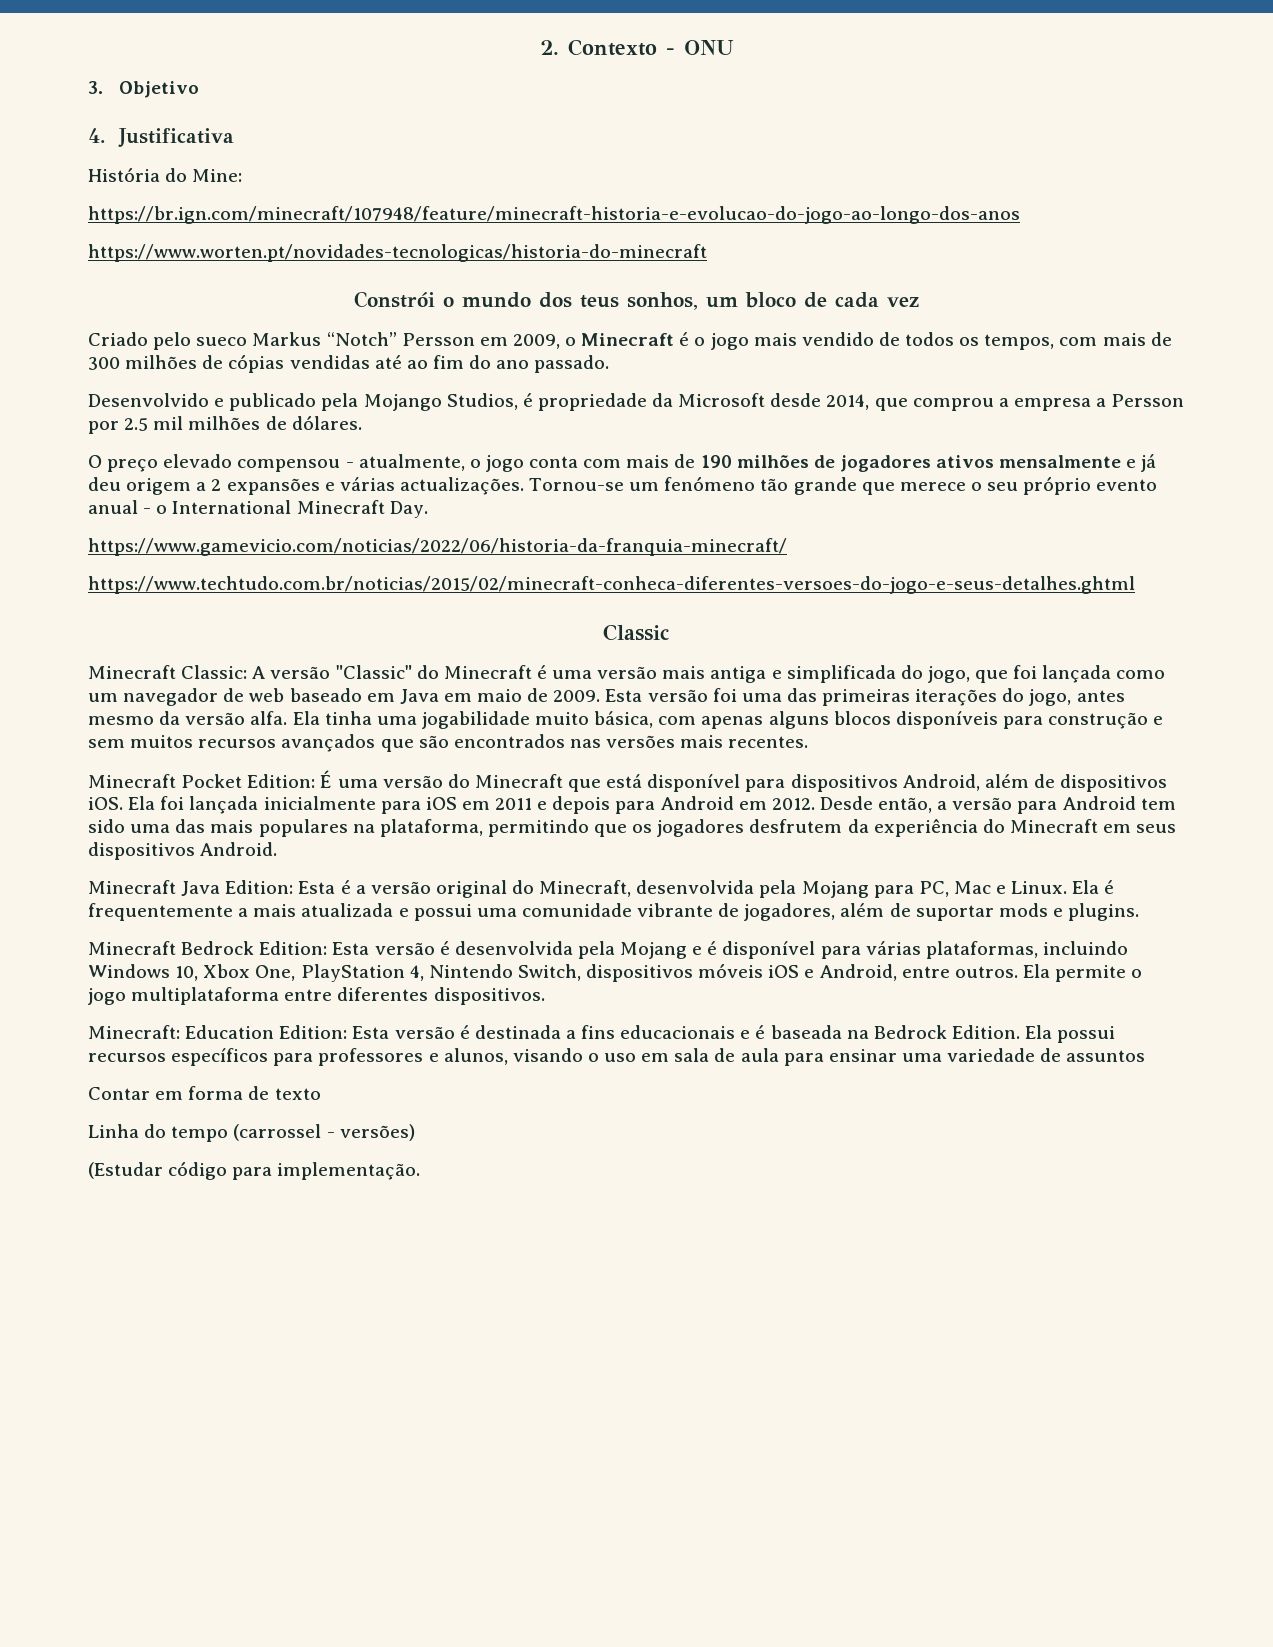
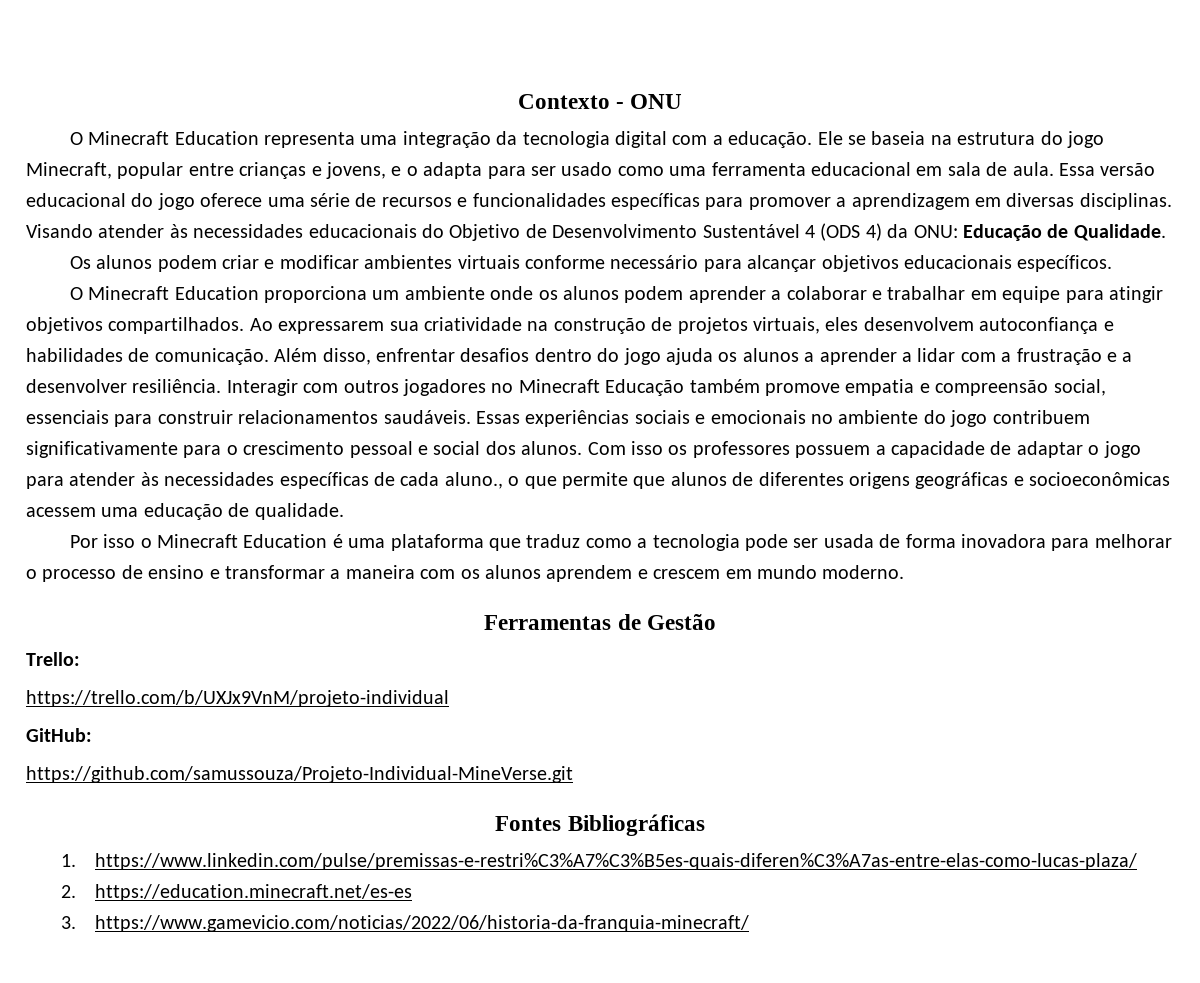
[539,40,559,55] 2. -> (517, 101) none
[88,81,199,98] [88,128,234,148] [88,167,243,182] [88,206,1020,224] [88,244,707,262] [354,291,919,310] [88,332,1172,350] [88,354,610,373] [88,393,1185,411] [88,415,362,434] [88,454,1157,472] [88,476,1158,495] [88,500,428,518] [88,538,787,556] [88,576,1135,594] [603,624,670,641] [88,665,1166,683] [88,688,1125,706] [88,711,1164,729] [88,734,809,752] [88,770,1168,792] [88,796,1176,814] [88,819,1177,837] [88,842,278,860] [88,880,1115,898] [88,903,1140,921] [88,941,1128,959] [88,963,1143,982] [88,987,545,1005] [88,1025,1116,1043] [88,1048,1146,1066] [88,1086,321,1100] [88,1124,415,1142] [88,1161,421,1180] 3. Objetivo // 4. Justificativa // História do Mine: // https://br.ign.com/minecraft/107948/feature/minecraft-historia-e-evolucao-do-jogo-ao-longo-dos-anos // https://www.worten.pt/novidades-tecnologicas/historia-do-minecraft // Constrói o mundo dos teus sonhos, um bloco de cada vez // Criado pelo sueco Markus “Notch” Persson em 2009, o Minecraft é o jogo mais vendido de todos os tempos, com mais de 300 milhões de cópias vendidas até ao fim do ano passado. // Desenvolvido e publicado pela Mojango Studios, é propriedade da Microsoft desde 2014, que comprou a empresa a Persson por 2.5 mil milhões de dólares. // O preço elevado compensou - atualmente, o jogo conta com mais de 190 milhões de jogadores ativos mensalmente e já deu origem a 2 expansões e várias actualizações. Tornou-se um fenómeno tão grande que merece o seu próprio evento anual - o International Minecraft Day. // https://www.gamevicio.com/noticias/2022/06/historia-da-franquia-minecraft/ // https://www.techtudo.com.br/noticias/2015/02/minecraft-conheca-diferentes-versoes-do-jogo-e-seus-detalhes.ghtml // Classic // Minecraft Classic: A versão "Classic" do Minecraft é uma versão mais antiga e simplificada do jogo, que foi lançada como um navegador de web baseado em Java em maio de 2009. Esta versão foi uma das primeiras iterações do jogo, antes mesmo da versão alfa. Ela tinha uma jogabilidade muito básica, com apenas alguns blocos disponíveis para construção e sem muitos recursos avançados que são encontrados nas versões mais recentes. // Minecraft Pocket Edition: É uma versão do Minecraft que está disponível para dispositivos Android, além de dispositivos iOS. Ela foi lançada inicialmente para iOS em 2011 e depois para Android em 2012. Desde então, a versão para Android tem sido uma das mais populares na plataforma, permitindo que os jogadores desfrutem da experiência do Minecraft em seus dispositivos Android. // Minecraft Java Edition: Esta é a versão original do Minecraft, desenvolvida pela Mojang para PC, Mac e Linux. Ela é frequentemente a mais atualizada e possui uma comunidade vibrante de jogadores, além de suportar mods e plugins. // Minecraft Bedrock Edition: Esta versão é desenvolvida pela Mojang e é disponível para várias plataformas, incluindo Windows 10, Xbox One, PlayStation 4, Nintendo Switch, dispositivos móveis iOS e Android, entre outros. Ela permite o jogo multiplataforma entre diferentes dispositivos. // Minecraft: Education Edition: Esta versão é destinada a fins educacionais e é baseada na Bedrock Edition. Ela possui recursos específicos para professores e alunos, visando o uso em sala de aula para ensinar uma variedade de assuntos // Contar em forma de texto // Linha do tempo (carrossel - versões) // (Estudar código para implementação. -> [69,131,1105,148] [26,162,1156,179] [26,193,1172,210] [26,223,1166,241] [69,255,1113,272] [69,286,1164,303] [26,317,1114,334] [26,348,1133,365] [26,379,1106,396] [26,410,1090,427] [26,441,1141,458] [26,472,1171,489] [26,503,344,520] [69,534,1172,551] [26,565,905,582] [484,614,716,630] [26,652,80,666] [26,690,449,707] [26,728,92,742] [26,766,573,783] [495,814,705,836] [60,853,1138,870] [60,884,413,901] [60,915,750,932] O Minecraft Education representa uma integração da tecnologia digital com a educação. Ele se baseia na estrutura do jogo Minecraft, popular entre crianças e jovens, e o adapta para ser usado como uma ferramenta educacional em sala de aula. Essa versão educacional do jogo oferece uma série de recursos e funcionalidades específicas para promover a aprendizagem em diversas disciplinas. Visando atender às necessidades educacionais do Objetivo de Desenvolvimento Sustentável 4 (ODS 4) da ONU: Educação de Qualidade. // Os alunos podem criar e modificar ambientes virtuais conforme necessário para alcançar objetivos educacionais específicos. // O Minecraft Education proporciona um ambiente onde os alunos podem aprender a colaborar e trabalhar em equipe para atingir objetivos compartilhados. Ao expressarem sua criatividade na construção de projetos virtuais, eles desenvolvem autoconfiança e habilidades de comunicação. Além disso, enfrentar desafios dentro do jogo ajuda os alunos a aprender a lidar com a frustração e a desenvolver resiliência. Interagir com outros jogadores no Minecraft Educação também promove empatia e compreensão social, essenciais para construir relacionamentos saudáveis. Essas experiências sociais e emocionais no ambiente do jogo contribuem significativamente para o crescimento pessoal e social dos alunos. Com isso os professores possuem a capacidade de adaptar o jogo para atender às necessidades específicas de cada aluno., o que permite que alunos de diferentes origens geográficas e socioeconômicas acessem uma educação de qualidade. // Por isso o Minecraft Education é uma plataforma que traduz como a tecnologia pode ser usada de forma inovadora para melhorar o processo de ensino e transformar a maneira com os alunos aprendem e crescem em mundo moderno. // Ferramentas de Gestão // Trello: // https://trello.com/b/UXJx9VnM/projeto-individual // GitHub: // https://github.com/samussouza/Projeto-Individual-MineVerse.git // Fontes Bibliográficas // 1. https://www.linkedin.com/pulse/premissas-e-restri%C3%A7%C3%B5es-quais-diferen%C3%A7as-entre-elas-como-lucas-plaza/ // 2. https://education.minecraft.net/es-es // 3. https://www.gamevicio.com/noticias/2022/06/historia-da-franquia-minecraft/

